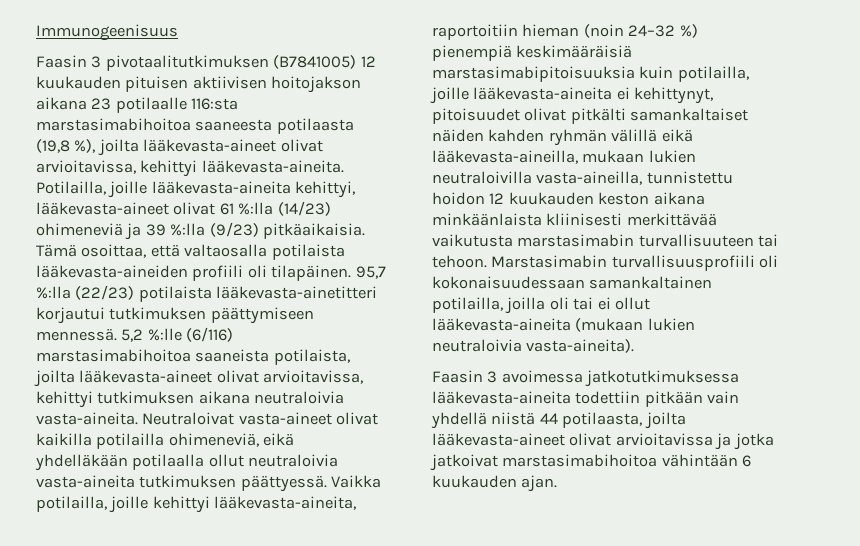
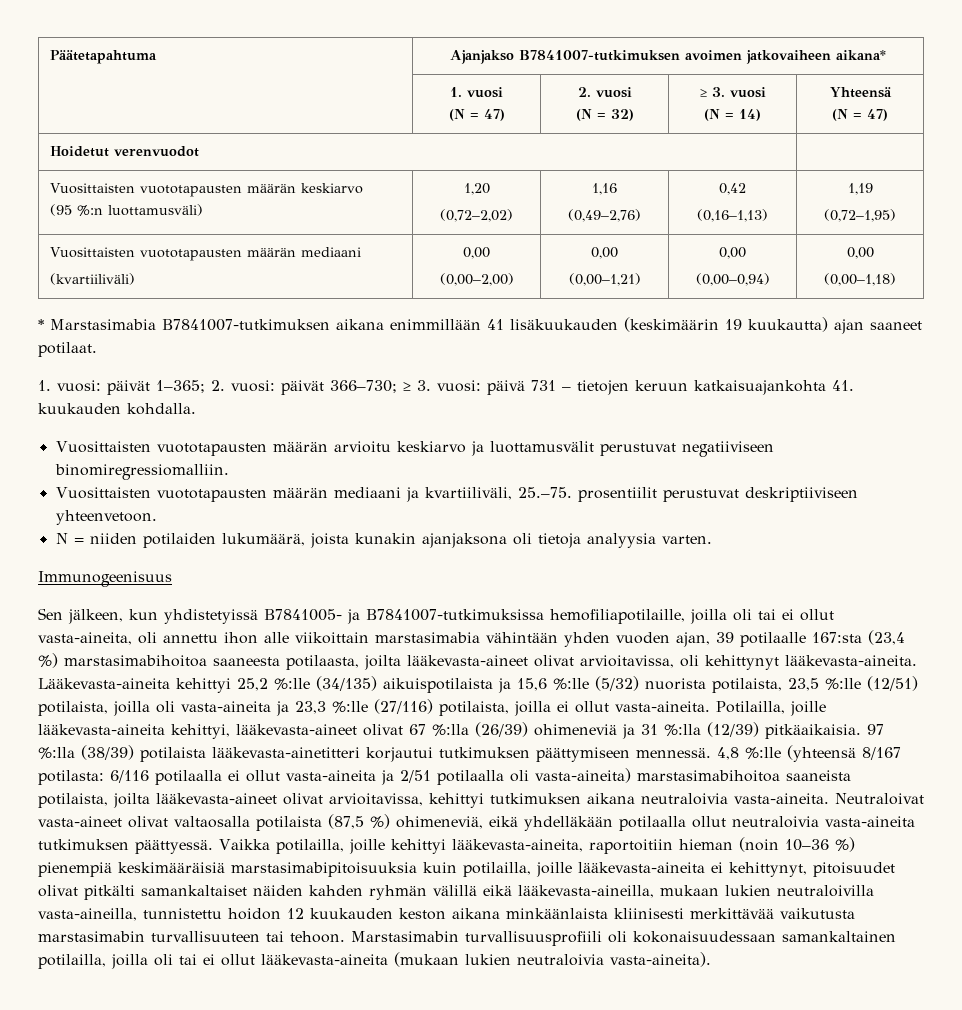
[36,24,178,41] [36,55,376,71] [36,76,362,93] [36,97,239,113] [36,118,354,134] [36,139,323,156] [36,160,344,177] Immunogeenisuus // Faasin 3 pivotaalitutkimuksen (B7841005) 12 kuukauden pituisen aktiivisen hoitojakson aikana 23 potilaalle 116:sta marstasimabihoitoa saaneesta potilaasta (19,8 %), joilta lääkevasta-aineet olivat arvioitavissa, kehittyi lääkevasta-aineita. -> [49,50,157,64] [450,50,886,64] [450,87,504,98] [448,109,505,121] [577,87,632,98] [575,109,634,121] [699,87,766,98] [704,109,761,121] [829,87,892,98] [832,109,888,121] [49,146,199,157] [49,183,363,197] [49,204,203,216] [463,183,490,195] [440,209,513,222] [592,183,617,195] [568,209,641,222] [719,183,746,195] [697,209,768,222] [847,183,873,195] [824,209,896,222] [49,247,361,261] [49,273,135,285] [463,247,491,259] [439,273,514,286] [591,247,618,259] [568,273,641,286] [719,247,746,259] [695,273,770,286] [846,247,874,259] [824,273,896,286] [38,317,922,334] [38,342,97,357] [38,380,854,395] [38,403,196,415] [55,441,774,457] [54,464,229,480] [55,487,858,502] [55,510,157,525] [55,533,712,548] [38,571,172,587] [38,608,834,624] [38,630,905,647] [38,653,917,670] [38,676,918,693] [38,699,710,716] Päätetapahtuma | Ajanjakso B7841007-tutkimuksen avoimen jatkovaiheen aikana* // | 1. vuosi // (N = 47) | 2. vuosi // (N = 32) | ≥ 3. vuosi // (N = 14) | Yhteensä // (N = 47) // Hoidetut verenvuodot | // Vuosittaisten vuototapausten määrän keskiarvo // (95 %:n luottamusväli) | 1,20 // (0,72–2,02) | 1,16 // (0,49–2,76) | 0,42 // (0,16–1,13) | 1,19 // (0,72–1,95) // Vuosittaisten vuototapausten määrän mediaani // (kvartiiliväli) | 0,00 // (0,00–2,00) | 0,00 // (0,00–1,21) | 0,00 // (0,00–0,94) | 0,00 // (0,00–1,18) // * Marstasimabia B7841007-tutkimuksen aikana enimmillään 41 lisäkuukauden (keskimäärin 19 kuukautta) ajan saaneet potilaat. // 1. vuosi: päivät 1–365; 2. vuosi: päivät 366–730; ≥ 3. vuosi: päivä 731 – tietojen keruun katkaisuajankohta 41. kuukauden kohdalla. // Vuosittaisten vuototapausten määrän arvioitu keskiarvo ja luottamusvälit perustuvat negatiiviseen binomiregressiomalliin. // Vuosittaisten vuototapausten määrän mediaani ja kvartiiliväli, 25.–75. prosentiilit perustuvat deskriptiiviseen yhteenvetoon. // N = niiden potilaiden lukumäärä, joista kunakin ajanjaksona oli tietoja analyysia varten. // Immunogeenisuus // Sen jälkeen, kun yhdistetyissä B7841005- ja B7841007-tutkimuksissa hemofiliapotilaille, joilla oli tai ei ollut vasta-aineita, oli annettu ihon alle viikoittain marstasimabia vähintään yhden vuoden ajan, 39 potilaalle 167:sta (23,4 %) marstasimabihoitoa saaneesta potilaasta, joilta lääkevasta-aineet olivat arvioitavissa, oli kehittynyt lääkevasta-aineita. Lääkevasta-aineita kehittyi 25,2 %:lle (34/135) aikuispotilaista ja 15,6 %:lle (5/32) nuorista potilaista, 23,5 %:lle (12/51) potilaista, joilla oli vasta-aineita ja 23,3 %:lle (27/116) potilaista, joilla ei ollut vasta-aineita.
[219,201,331,216] [36,222,366,240] [36,244,345,260] [36,265,386,281] [36,285,135,300] 61 %:lla (14/23) ohimeneviä ja 39 %:lla (9/23) pitkäaikaisia. Tämä osoittaa, että valtaosalla potilaista lääkevasta-aineiden profiili oli tilapäinen. 95,7 %:lla (22/23) -> [409,722,884,739] [38,745,134,760] 67 %:lla (26/39) ohimeneviä ja 31 %:lla (12/39) pitkäaikaisia. 97 %:lla (38/39)
[121,327,234,342] 5,2 %:lle (6/116) -> [717,745,901,762] [38,768,631,785] 4,8 %:lle (yhteensä 8/167 potilasta: 6/116 potilaalla ei ollut vasta-aineita ja 2/51 potilaalla oli vasta-aineita)
[36,433,165,449] kaikilla potilailla -> [174,814,390,831] valtaosalla potilaista (87,5 %)
[628,25,676,37] 24–32 -> [784,839,829,851] 10–36
[432,370,740,387] [432,391,740,407] [431,412,686,429] [432,433,774,450] [430,454,752,471] [432,475,558,492] // Faasin 3 avoimessa jatkotutkimuksessa lääkevasta-aineita todettiin pitkään vain yhdellä niistä 44 potilaasta, joilta lääkevasta-aineet olivat arvioitavissa ja jotka jatkoivat marstasimabihoitoa vähintään 6 kuukauden ajan. -> (711, 959) none

